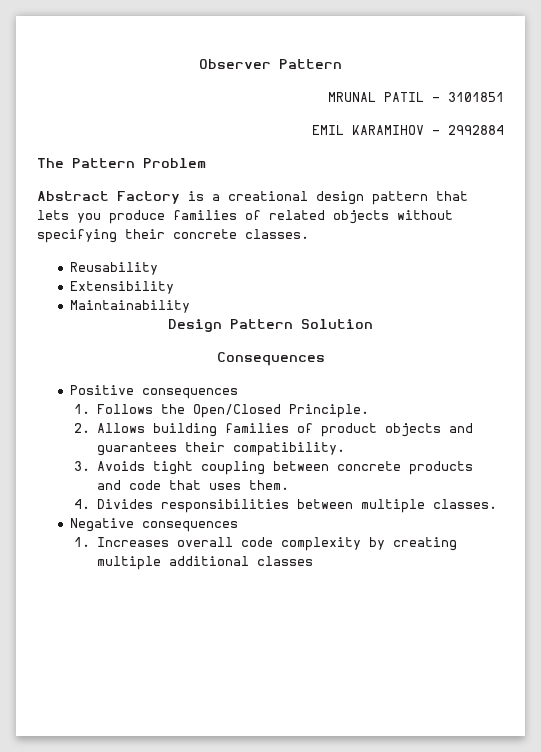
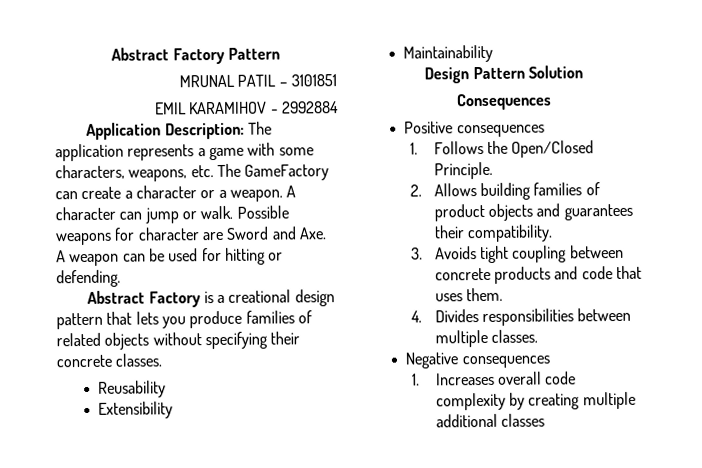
[199,59,271,69] Observer -> [111,47,225,65] Abstract Factory
[37,158,206,168] The Pattern Problem -> [86,121,272,140] [55,142,314,162] [55,163,330,182] [55,185,297,202] [55,205,289,224] [55,226,327,246] [56,247,284,267] [56,269,121,288] Application Description: The application represents a game with some characters, weapons, etc. The GameFactory can create a character or a weapon. A character can jump or walk. Possible weapons for character are Sword and Axe. A weapon can be used for hitting or defending.

